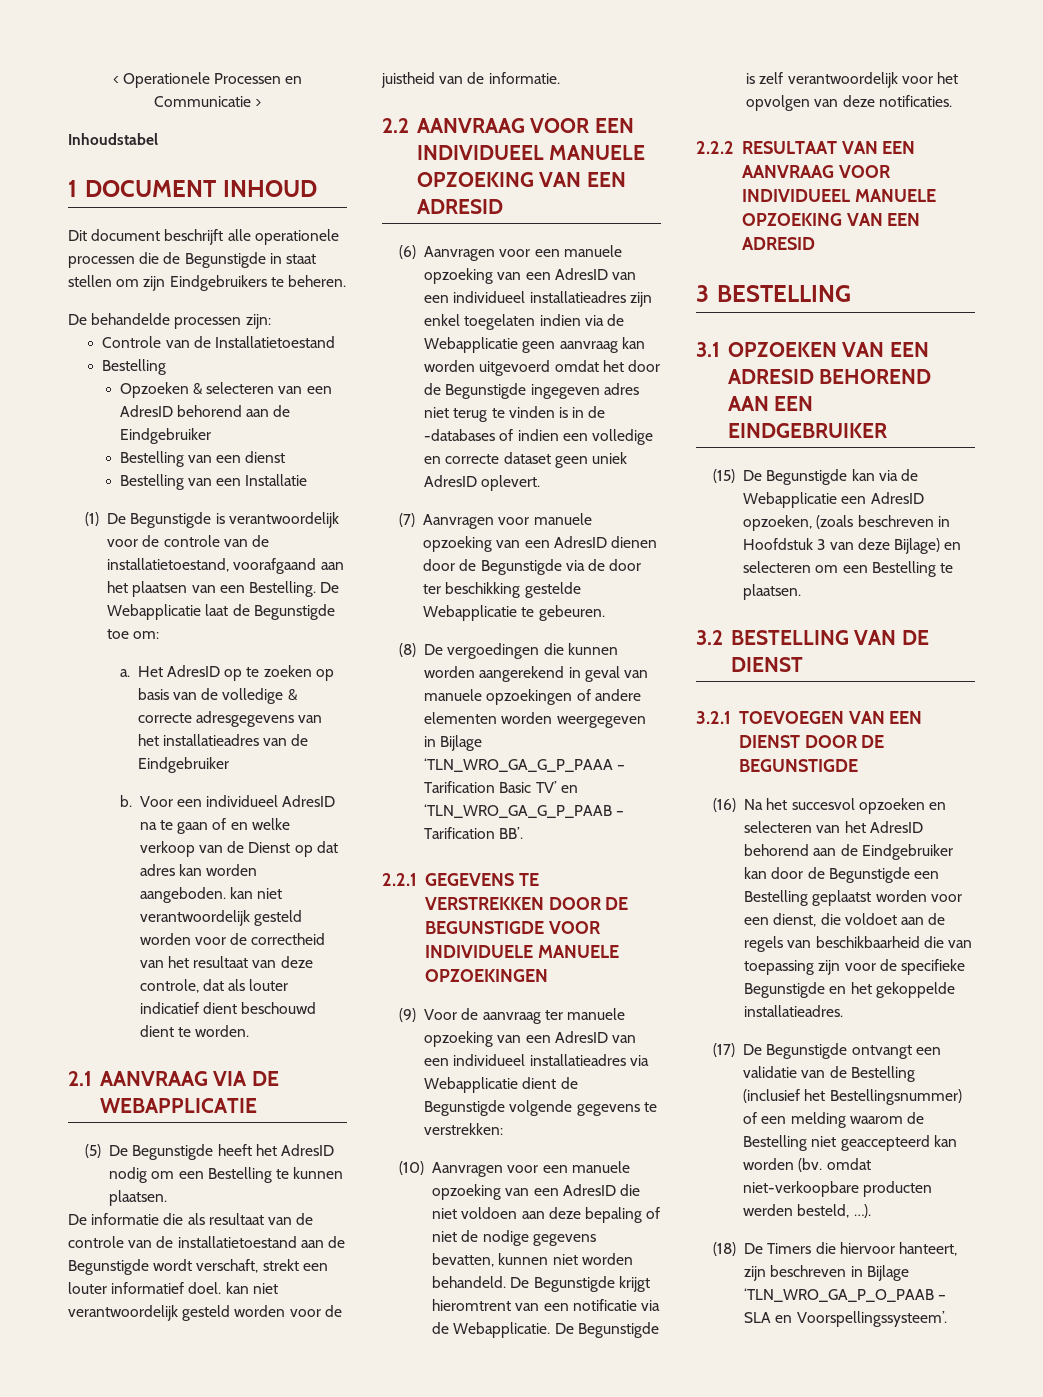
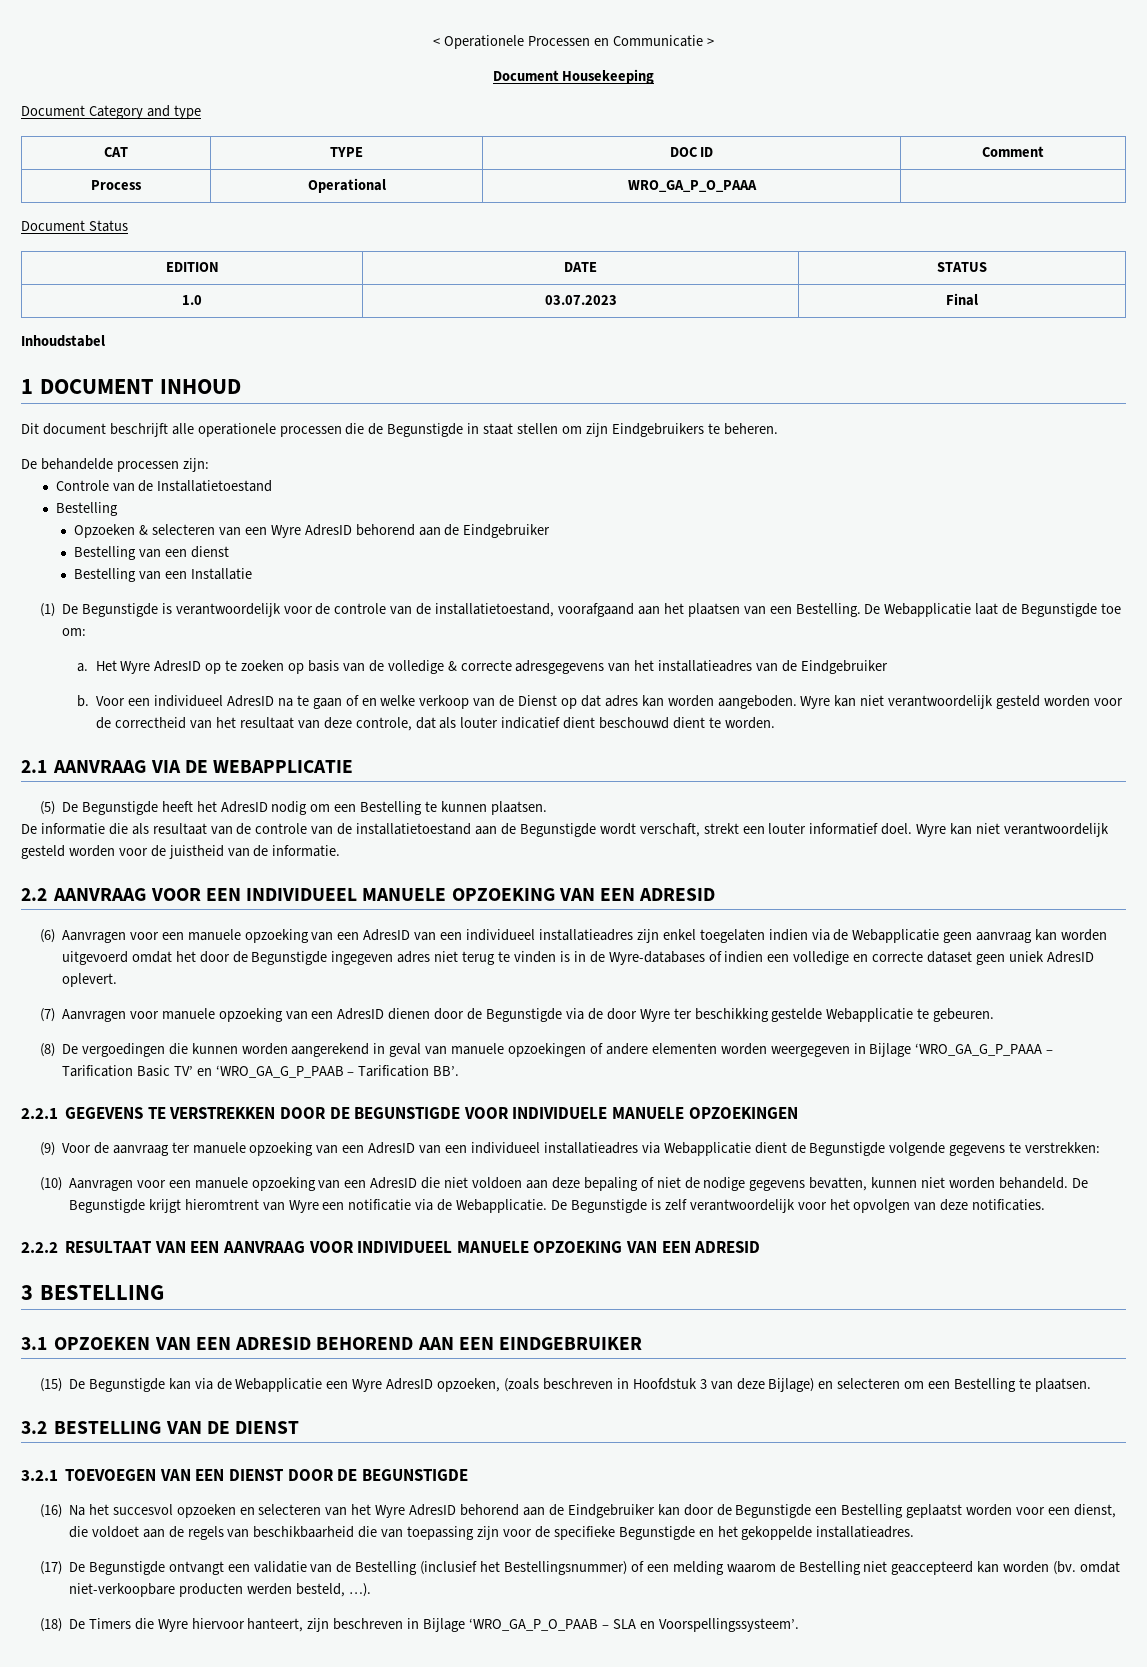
(262, 103) none -> [492,69,655,84] [21,105,201,119] [104,147,128,157] [330,147,363,157] [669,147,714,157] [982,146,1044,157] [91,180,142,190] [307,178,386,193] [627,180,757,192] [21,220,128,232] [165,262,219,272] [564,262,597,272] [937,262,987,272] [182,295,202,305] [544,295,617,305] [946,293,978,306] // Document Housekeeping // Document Category and type // CAT | TYPE | DOC ID | Comment // Process | Operational | WRO_GA_P_O_PAAA | // Document Status // EDITION | DATE | STATUS // 1.0 | 03.07.2023 | Final
(332, 390) none -> [270,525,301,538] Wyre
(163, 671) none -> [120,661,151,674] Wyre
(226, 895) none -> [800,696,831,709] Wyre
(222, 1288) none -> [916,824,947,837] Wyre
[424,429,496,441] -databases -> [608,951,705,965] Wyre-databases
(642, 565) none -> [639,1009,670,1022] Wyre
[424,758,614,772] ‘TLN_WRO_GA_G_P_PAAA -> [915,1043,1043,1056] ‘WRO_GA_G_P_PAAA
[424,804,613,818] ‘TLN_WRO_GA_G_P_PAAB -> [215,1065,344,1078] ‘WRO_GA_G_P_PAAB
(540, 1307) none -> [288,1200,319,1213] Wyre
(867, 500) none -> [352,1379,383,1392] Wyre
(866, 827) none -> [375,1505,406,1518] Wyre
(836, 1248) none -> [157,1619,188,1632] Wyre
[744,1288,935,1302] ‘TLN_WRO_GA_P_O_PAAB -> [469,1618,599,1631] ‘WRO_GA_P_O_PAAB

